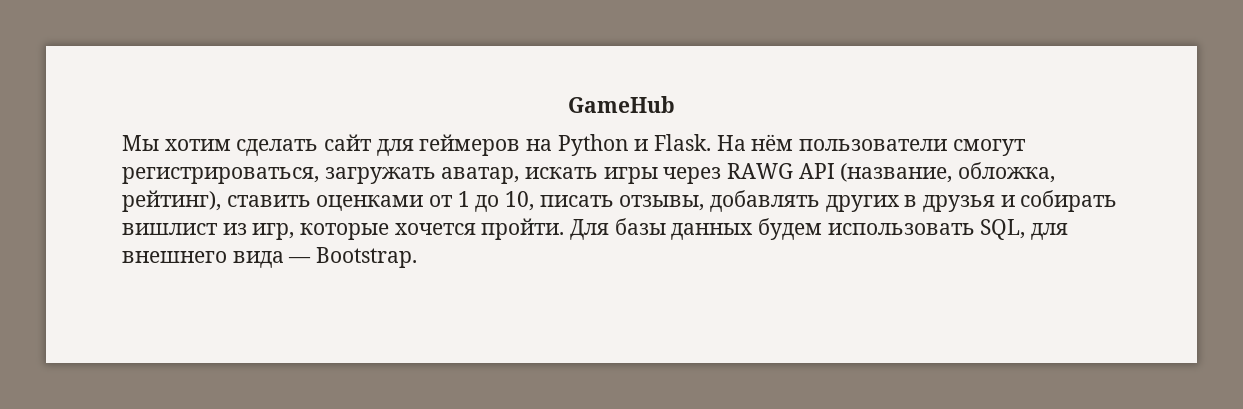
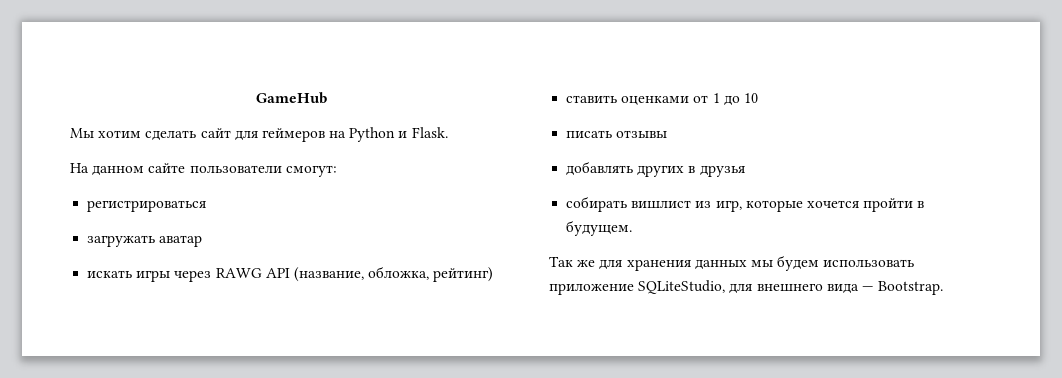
[716,134,1026,156] [122,167,520,184] На нём пользователи смогут регистрироваться, загружать аватар, -> [70,163,337,177] [87,200,207,212] [87,235,203,247] // На данном сайте пользователи смогут: // регистрироваться // загружать аватар //
[122,190,221,212] рейтинг), -> [433,267,494,282] рейтинг) //
[505,191,705,211] 10, писать отзывы, -> [743,93,758,103] [566,130,668,138] 10 // писать отзывы //
[1000,195,1015,207] и -> (745, 171) //
[481,218,1026,240] пройти. Для базы данных будем использовать SQL, -> [863,198,925,212] [566,220,633,236] [549,255,915,271] [549,280,726,295] пройти в будущем. // Так же для хранения данных мы будем использовать приложение SQLiteStudio,

